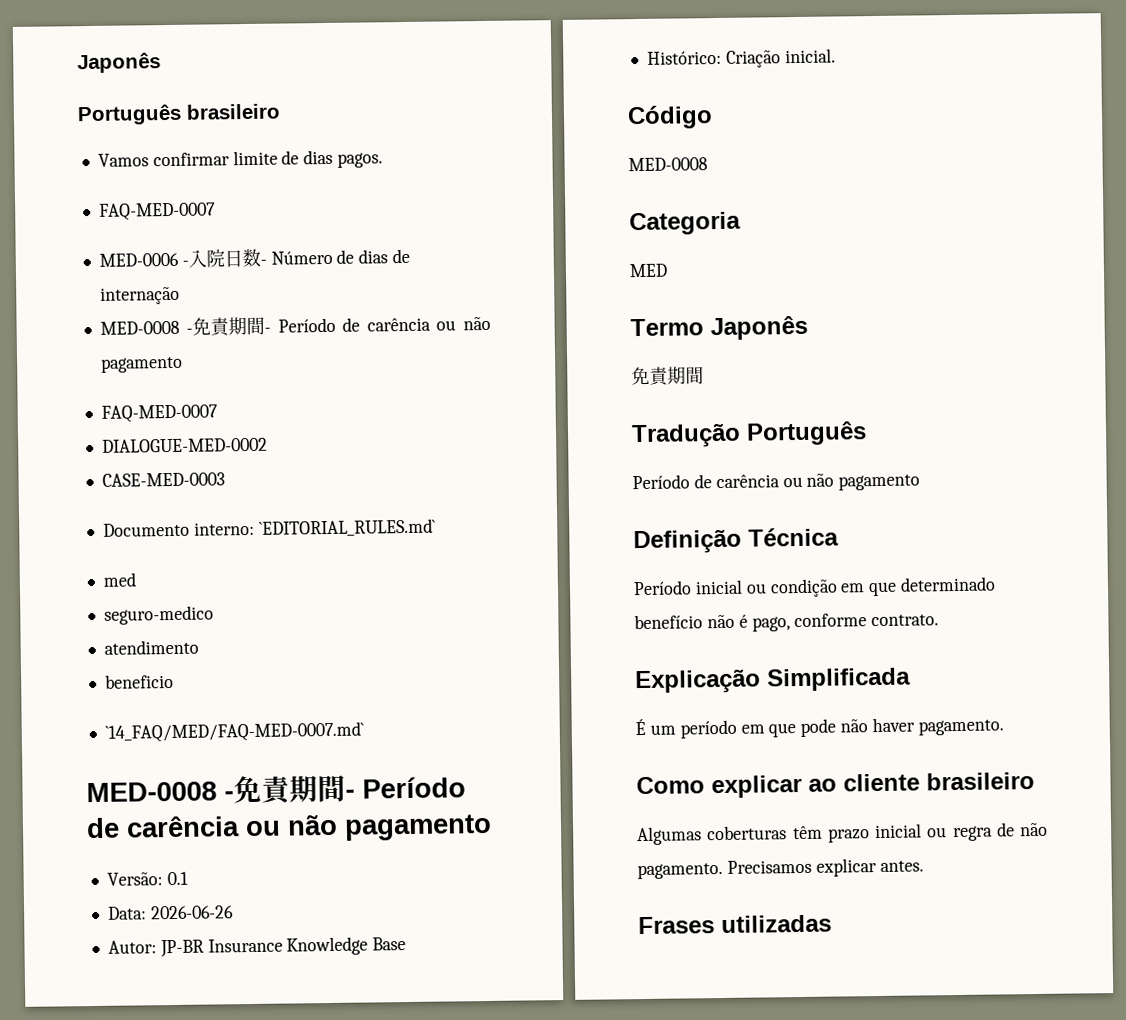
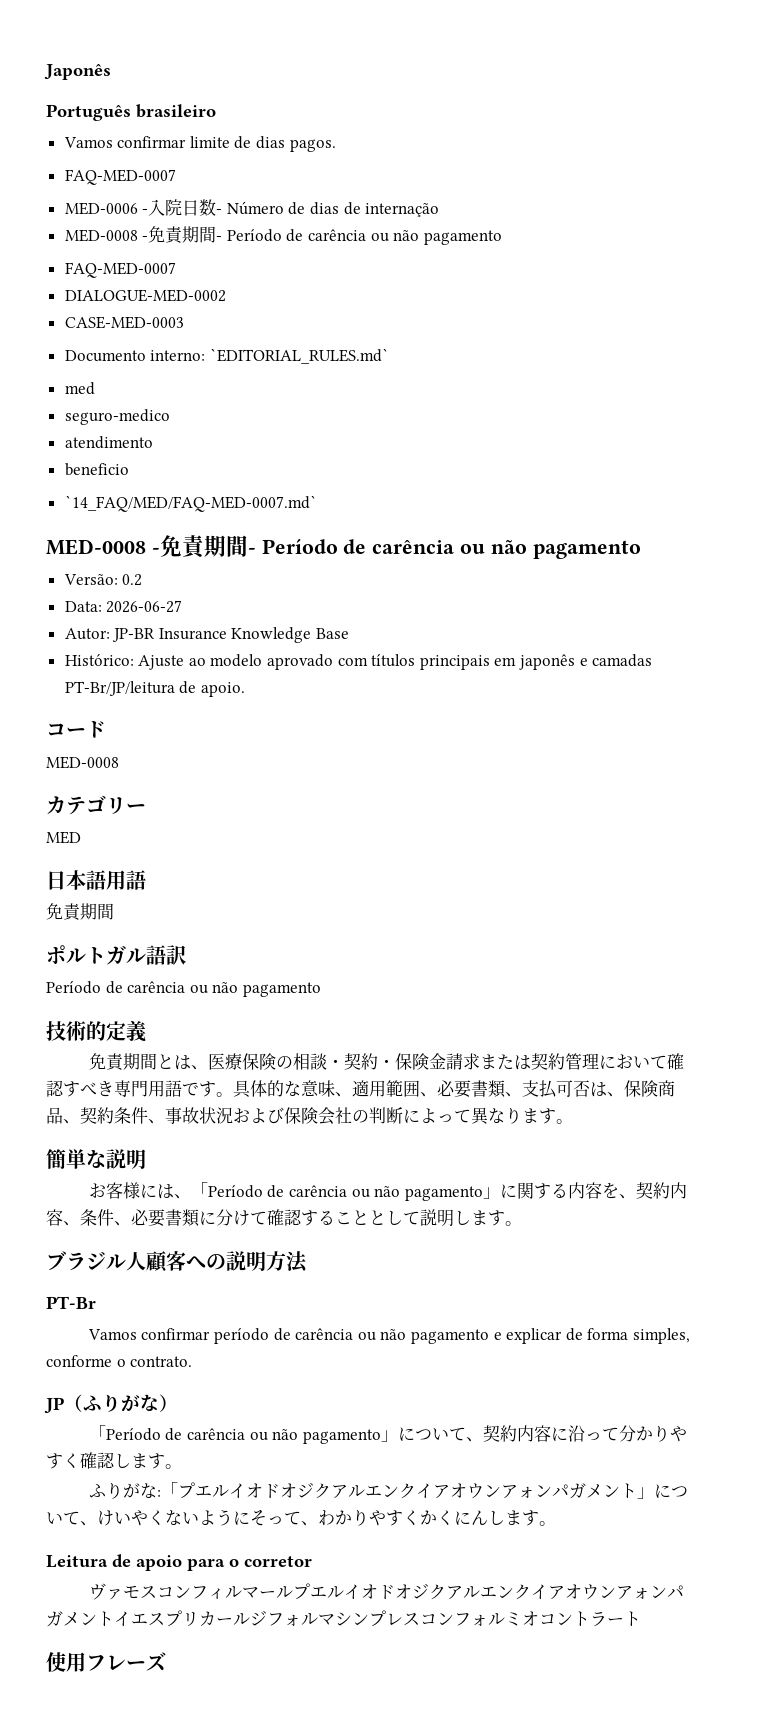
[166,871,188,886] 0.1 -> [122,574,143,586] 0.2
[150,905,234,920] 2026-06-26 -> [106,600,183,613] 2026-06-27
[725,48,836,68] [627,105,713,130] Criação inicial. // Código -> [138,654,653,670] [64,681,245,697] [46,721,106,738] Ajuste ao modelo aprovado com títulos principais em japonês e camadas PT-Br/JP/leitura de apoio. // コード
[629,211,741,236] Categoria -> [46,795,146,815] カテゴリー
[630,315,808,341] Termo Japonês -> [46,870,146,890] 日本語用語
[631,421,867,449] [632,473,921,491] [633,527,839,555] [633,576,997,598] [634,613,940,632] [635,667,911,695] [635,717,1004,739] [636,772,1035,799] [637,822,1048,846] [637,858,924,880] [638,914,832,935] Tradução Português // Período de carência ou não pagamento // Definição Técnica // Período inicial ou condição em que determinado benefício não é pago, conforme contrato. // Explicação Simplificada // É um período em que pode não haver pagamento. // Como explicar ao cliente brasileiro // Algumas coberturas têm prazo inicial ou regra de não pagamento. Precisamos explicar antes. // Frases utilizadas -> [46,945,186,965] [46,981,321,997] [46,1020,146,1042] [88,1053,684,1071] [46,1080,675,1098] [46,1107,573,1125] [46,1149,146,1169] [88,1182,687,1201] [46,1209,522,1227] [46,1251,308,1273] [46,1296,96,1309] [87,1328,690,1344] [46,1355,193,1367] [44,1394,178,1414] [88,1425,687,1444] [46,1452,182,1469] [88,1482,688,1499] [46,1509,556,1526] [46,1554,312,1571] [88,1583,684,1600] [46,1610,641,1627] [46,1652,166,1672] ポルトガル語訳 // Período de carência ou não pagamento // 技術的定義 // 免責期間とは、医療保険の相談・契約・保険金請求または契約管理において確認すべき専門用語です。具体的な意味、適用範囲、必要書類、支払可否は、保険商品、契約条件、事故状況および保険会社の判断によって異なります。 // 簡単な説明 // お客様には、「Período de carência ou não pagamento」に関する内容を、契約内容、条件、必要書類に分けて確認することとして説明します。 // ブラジル人顧客への説明方法 // PT-Br // Vamos confirmar período de carência ou não pagamento e explicar de forma simples, conforme o contrato. // JP（ふりがな） // 「Período de carência ou não pagamento」について、契約内容に沿って分かりやすく確認します。 // ふりがな:「プエルイオドオジクアルエンクイアオウンアォンパガメント」について、けいやくないようにそって、わかりやすくかくにんします。 // Leitura de apoio para o corretor // ヴァモスコンフィルマールプエルイオドオジクアルエンクイアオウンアォンパガメントイエスプリカールジフォルマシンプレスコンフォルミオコントラート // 使用フレーズ

